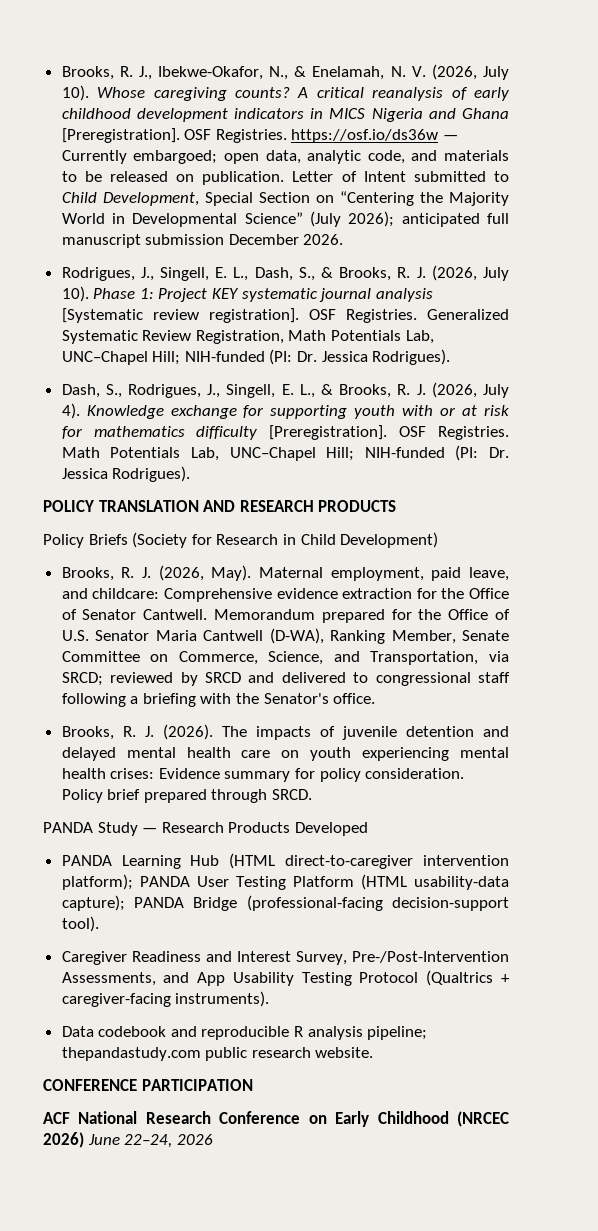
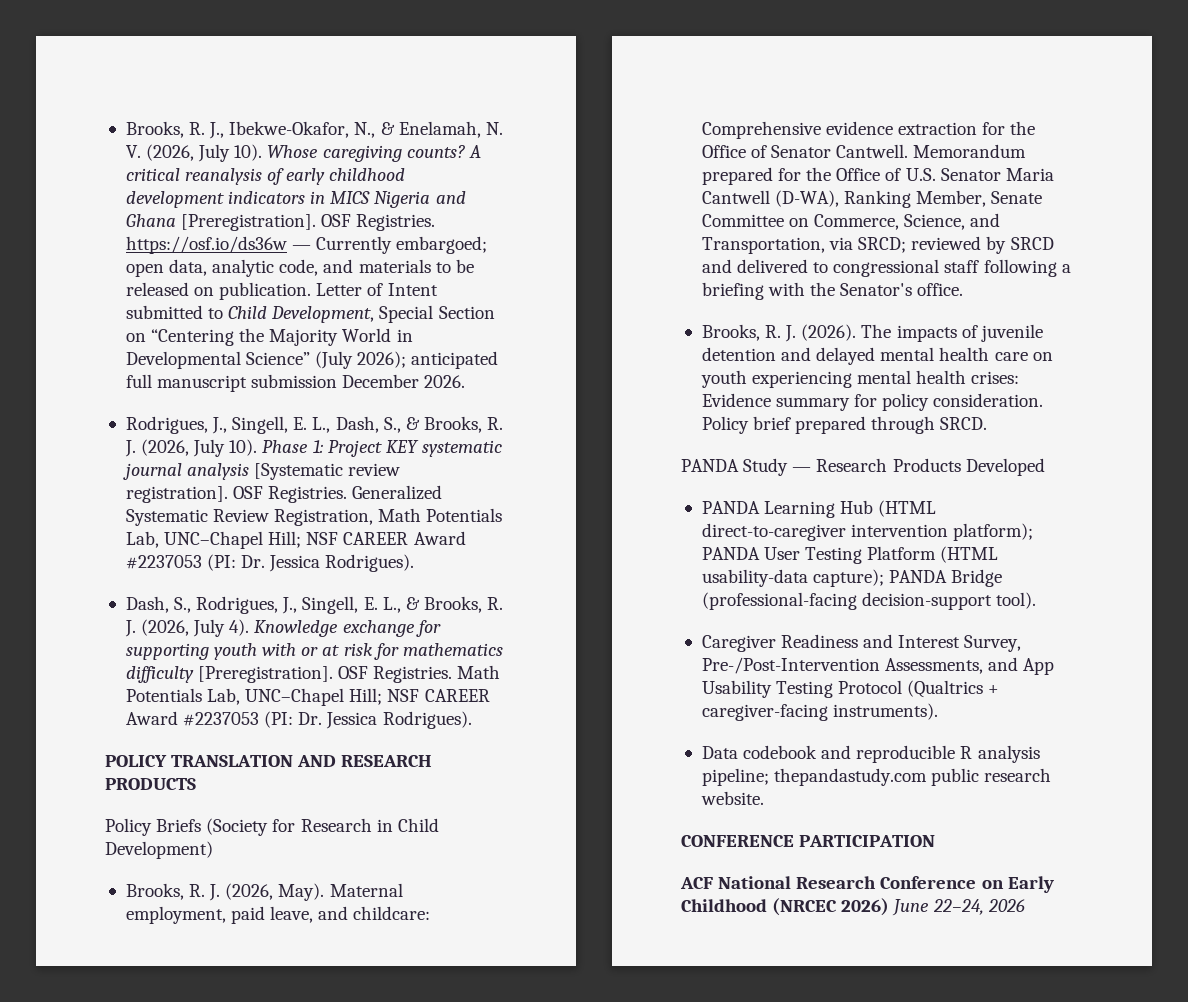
[184,351,265,362] NIH-funded -> [306,531,466,545] [125,555,202,569] NSF CAREER Award #2237053
[364,447,445,458] NIH-funded -> [387,689,490,702] [125,711,260,726] NSF CAREER Award #2237053

